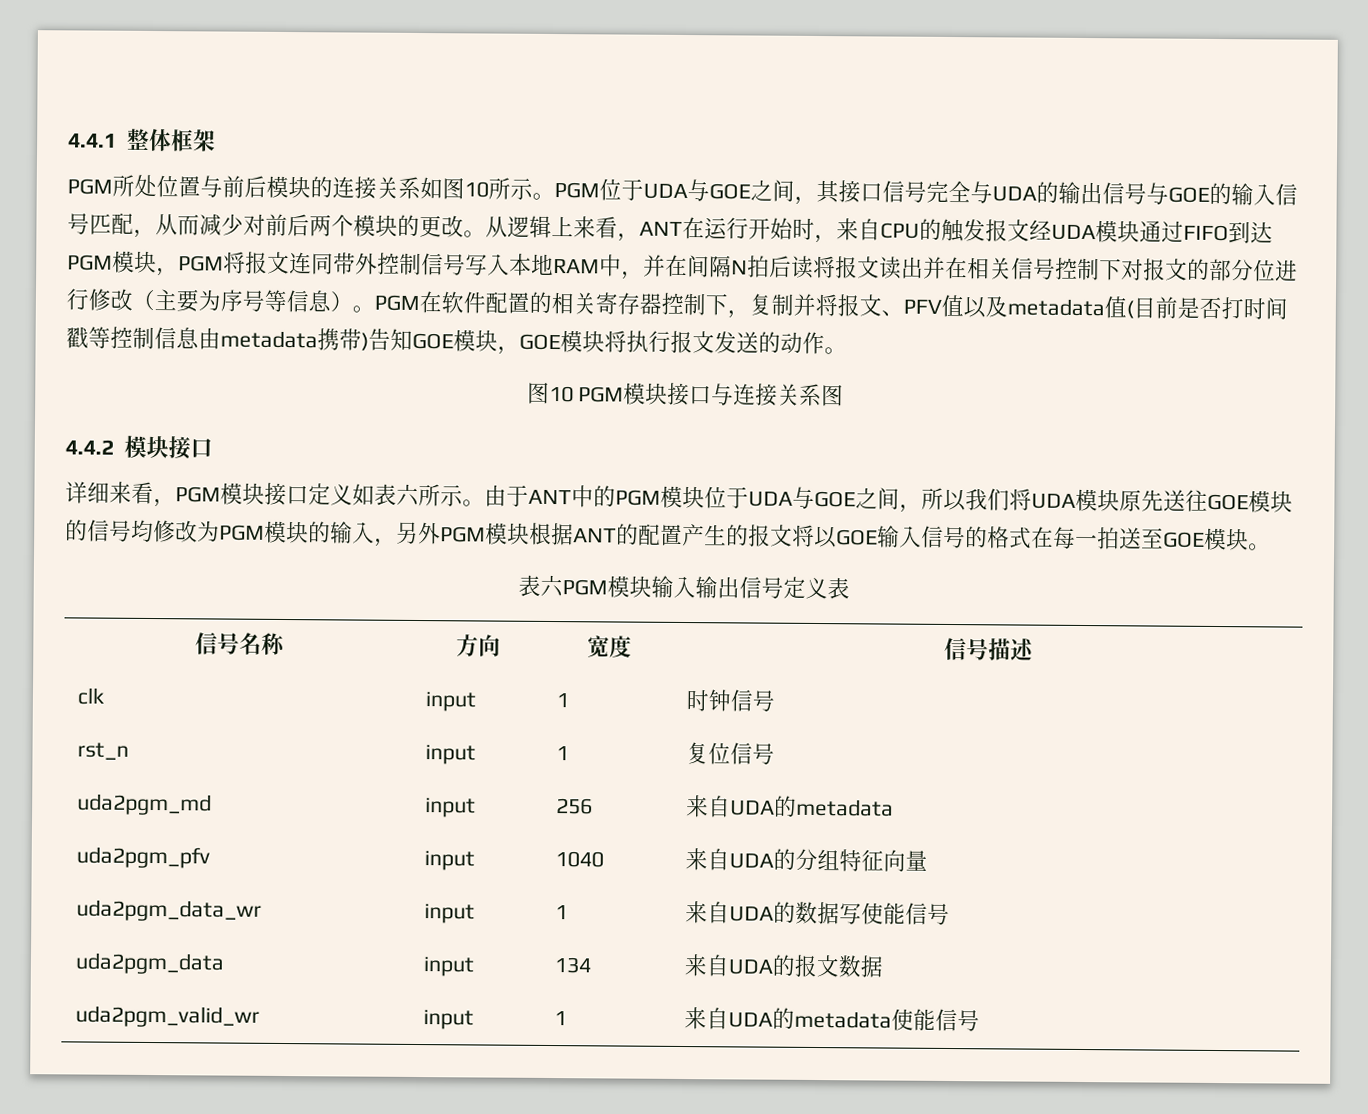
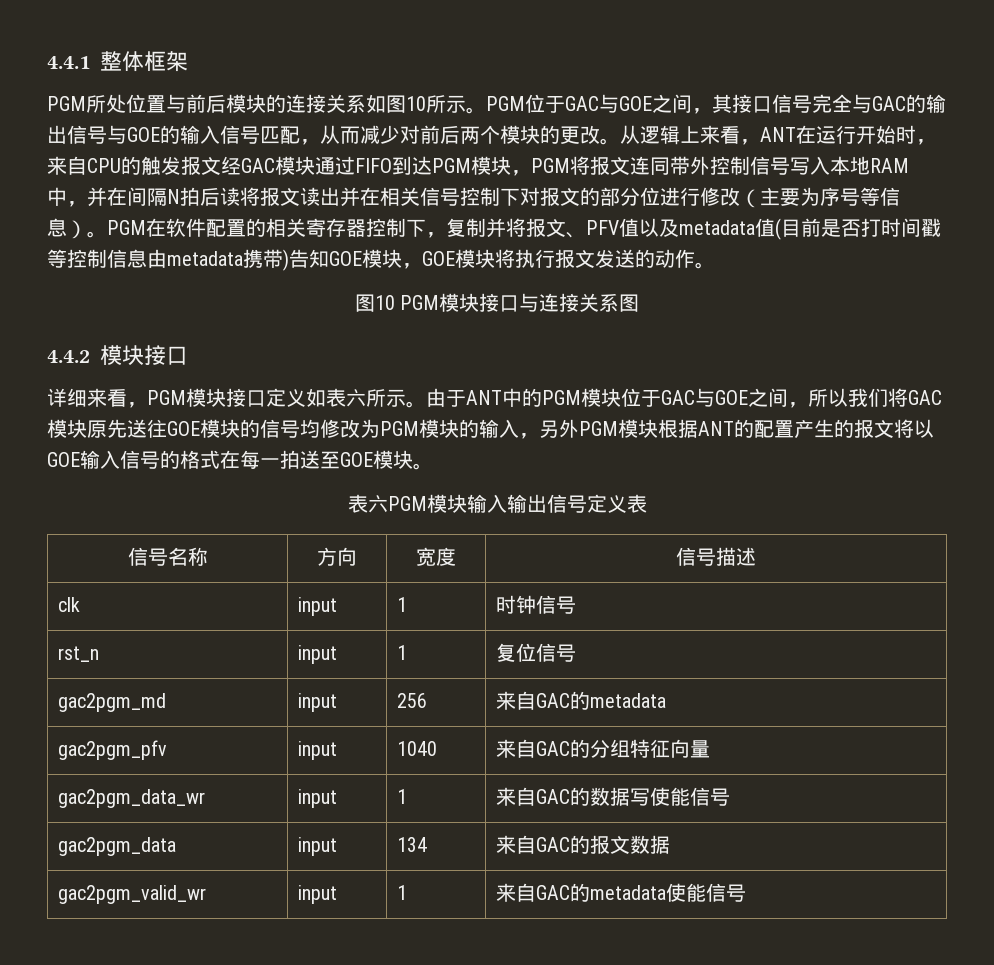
[643,183,688,200] UDA -> [565,96,599,111] GAC
[992,186,1037,202] UDA -> [872,96,906,111] GAC
[1051,224,1096,241] UDA -> [241,158,275,173] GAC
[748,491,793,507] UDA -> [661,390,695,405] GAC
[1031,493,1076,509] UDA -> [908,390,942,405] GAC
[76,793,212,816] uda2pgm_md -> [58,693,167,712] gac2pgm_md
[729,800,775,816] UDA -> [536,693,571,708] GAC
[75,846,210,869] uda2pgm_pfv -> [58,740,168,760] gac2pgm_pfv
[728,853,774,869] UDA -> [536,741,571,756] GAC
[75,899,262,922] [423,903,475,924] [554,905,568,920] [684,901,774,924] uda2pgm_data_wr | input | 1 | 来自UDA -> [58,789,206,808] [298,789,338,808] [397,789,408,804] [496,787,571,806] gac2pgm_data_wr | input | 1 | 来自GAC
[74,952,225,975] uda2pgm_data -> [58,837,177,856] gac2pgm_data
[727,959,773,975] UDA -> [536,837,571,852] GAC
[74,1005,260,1028] [422,1009,474,1030] [553,1011,567,1026] [683,1007,773,1030] uda2pgm_valid_wr | input | 1 | 来自UDA -> [58,885,207,904] [298,885,338,904] [397,885,408,900] [496,883,571,902] gac2pgm_valid_wr | input | 1 | 来自GAC

